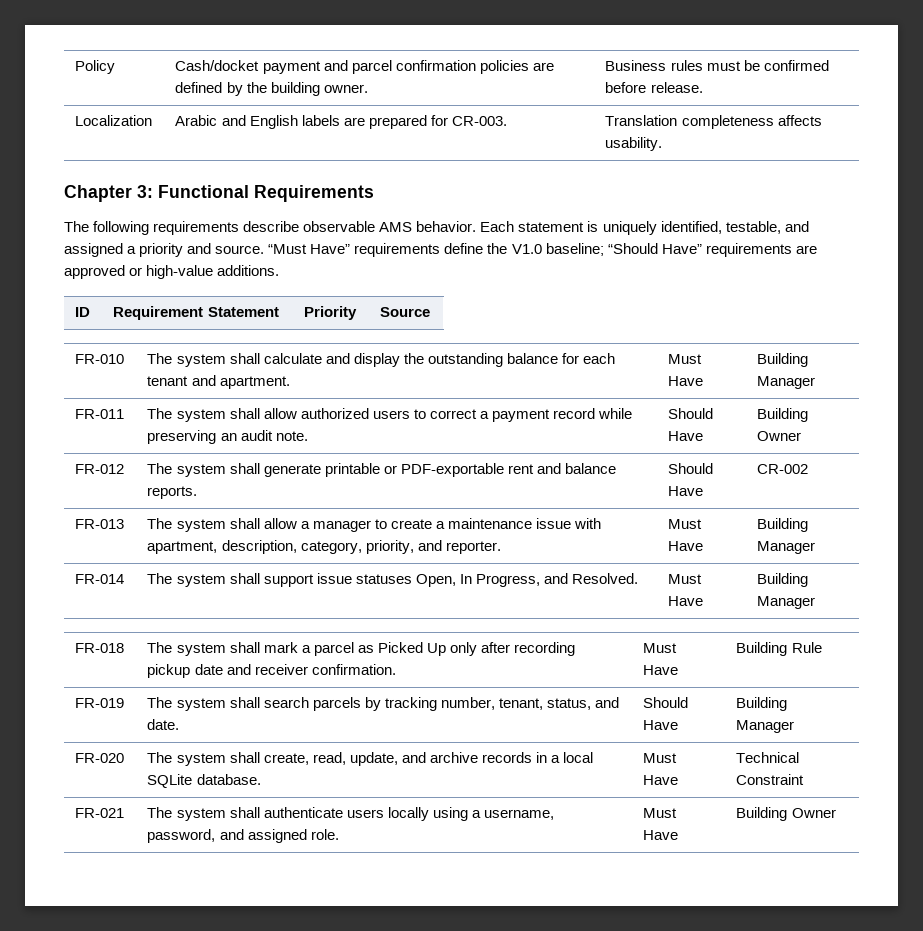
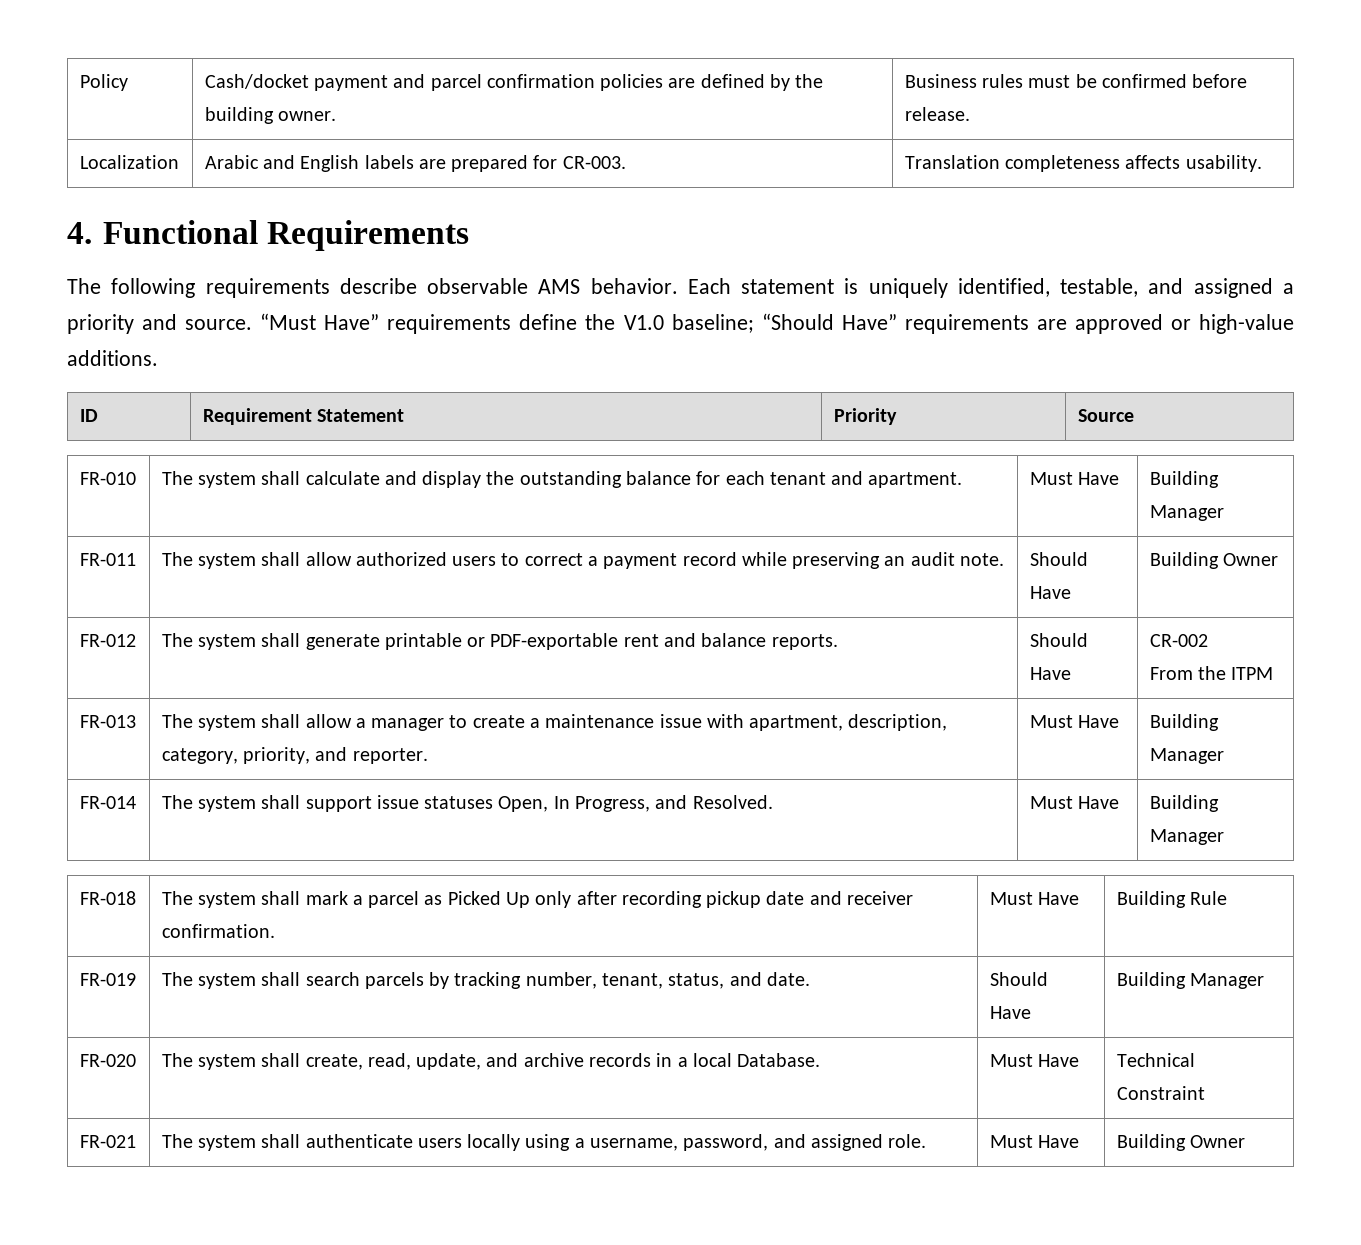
[64,185,153,202] Chapter 3: -> [67,222,92,244] 4.
(809, 469) none -> [1149,666,1274,680] // From the ITPM
[147,774,261,788] SQLite database. -> [737,1053,821,1067] Database.

